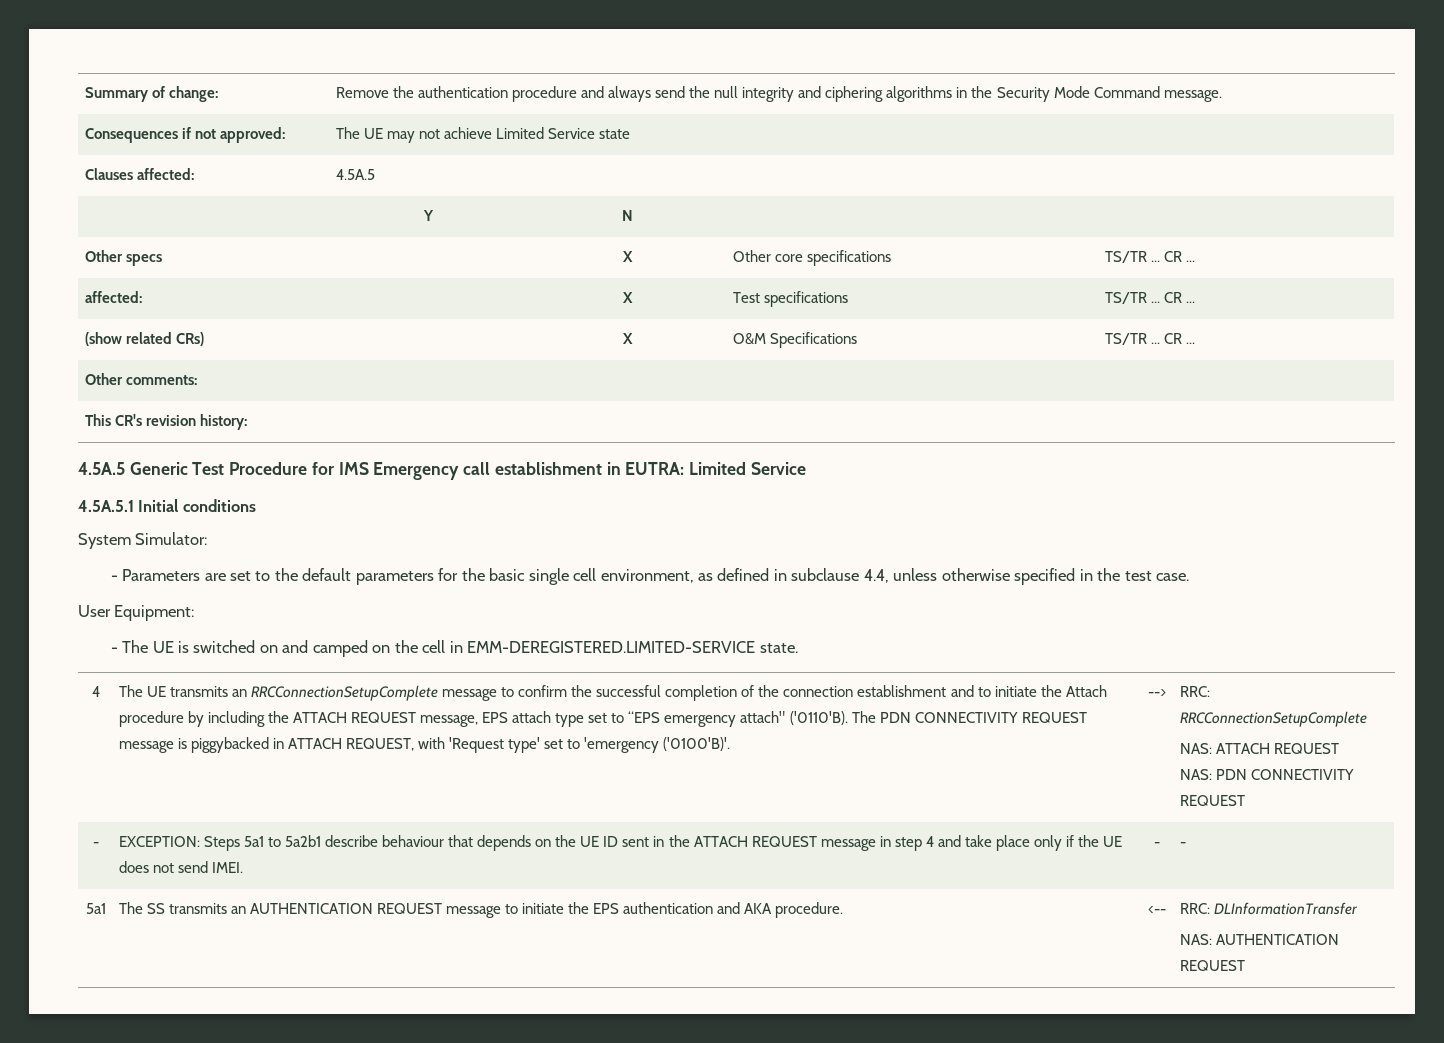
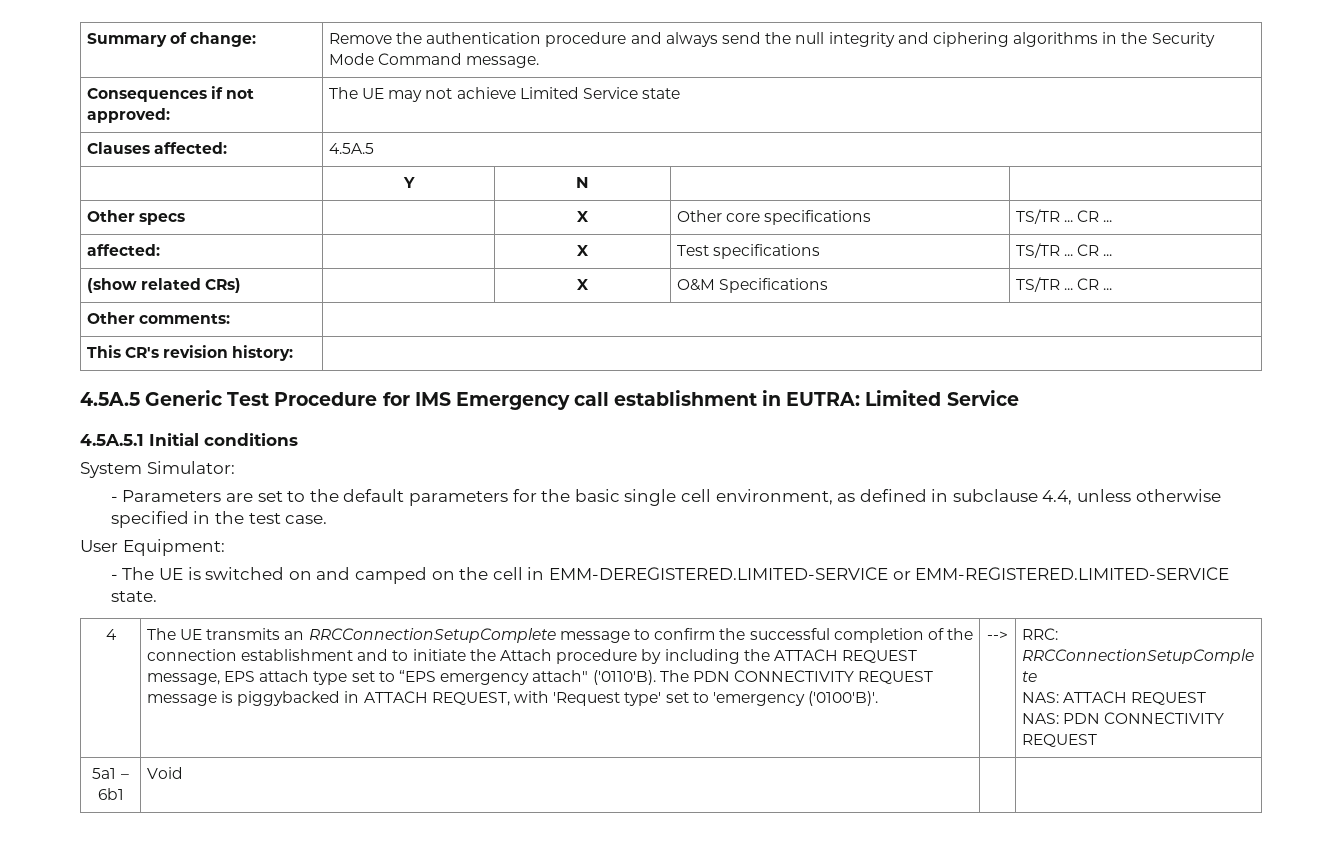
(756, 647) none -> [892,567,1230,580] or EMM-REGISTERED.LIMITED-SERVICE
[92,842,99,847] [118,835,1123,851] [118,861,243,873] [1154,842,1160,847] [1179,842,1186,847] [85,903,106,914] [118,902,844,918] [1148,906,1166,914] [1179,902,1358,915] [1179,934,1339,945] [1179,960,1245,971] - | EXCEPTION: Steps 5a1 to 5a2b1 describe behaviour that depends on the UE ID sent in the ATTACH REQUEST message in step 4 and take place only if the UE does not send IMEI. | - | - // 5a1 | The SS transmits an AUTHENTICATION REQUEST message to initiate the EPS authentication and AKA procedure. | <-- | RRC: DLInformationTransfer // NAS: AUTHENTICATION REQUEST -> [92,768,129,779] [97,788,124,800] [146,767,183,779] 5a1 – 6b1 | Void | |

